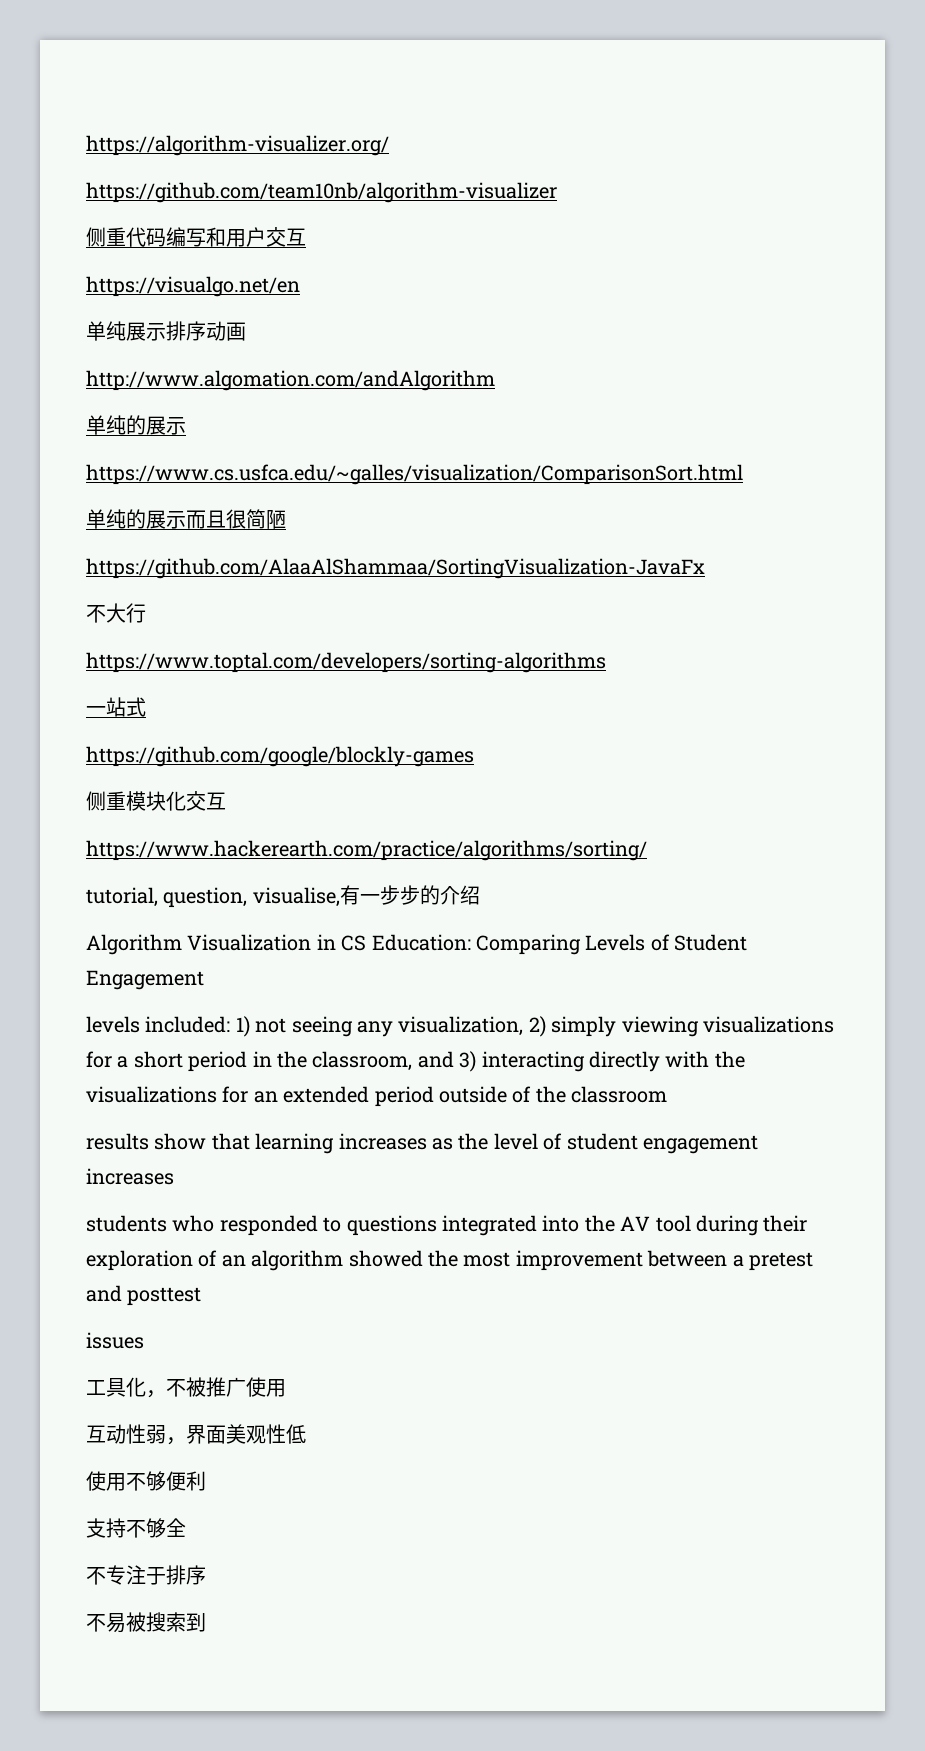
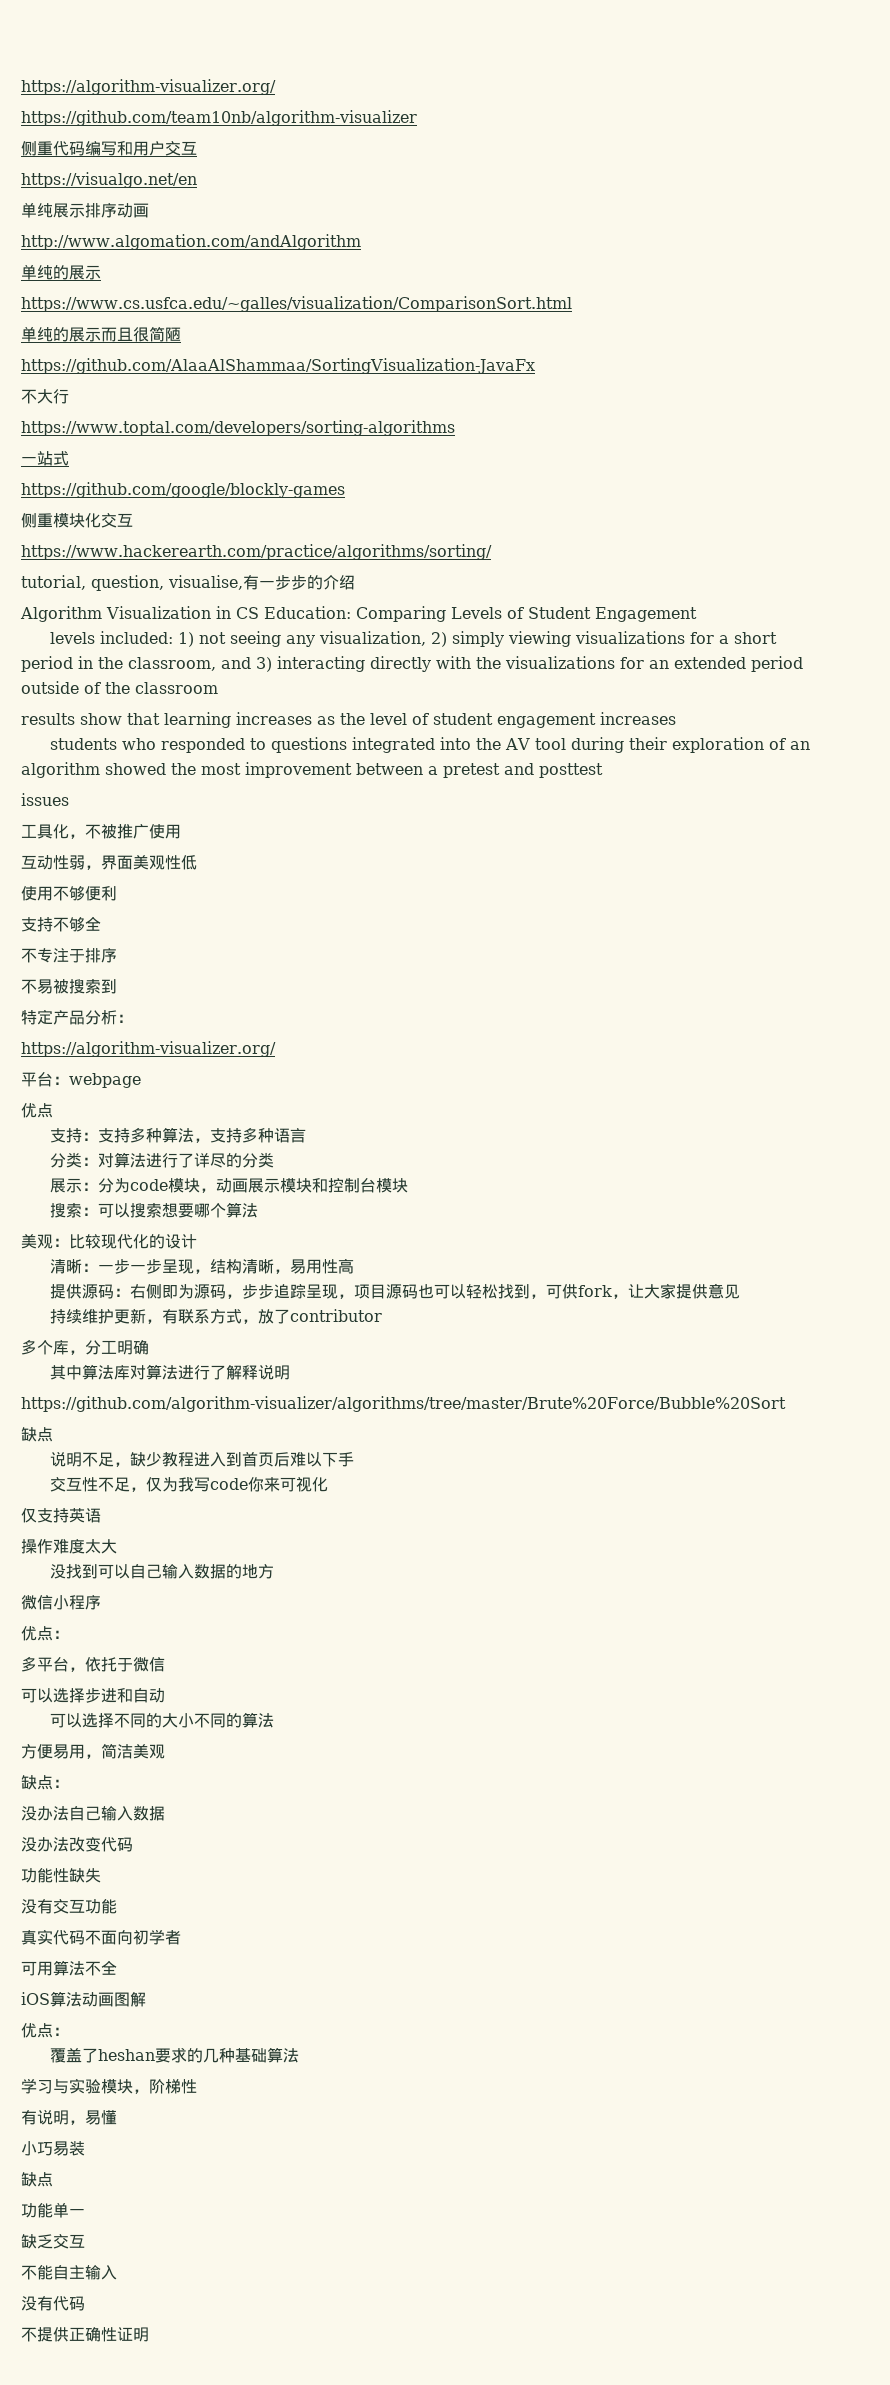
(206, 1622) none -> [21,1009,133,1025] [21,1041,276,1057] [21,1072,141,1088] [21,1103,53,1118] [49,1127,306,1143] [49,1152,274,1168] [49,1178,408,1193] [49,1202,258,1218] [21,1234,197,1249] [49,1258,354,1274] [49,1283,740,1299] [49,1308,382,1324] [21,1339,149,1355] [49,1364,290,1380] [21,1396,786,1412] [21,1427,53,1442] [49,1451,354,1467] [49,1476,328,1492] [21,1508,101,1523] [21,1539,117,1554] [49,1564,274,1579] [21,1595,101,1610] [21,1626,69,1641] [21,1656,165,1672] [21,1688,165,1703] [49,1712,274,1728] [21,1743,165,1759] [21,1775,69,1790] [21,1806,165,1821] [21,1837,133,1852] [21,1868,101,1883] [21,1899,117,1914] [21,1929,181,1945] [21,1960,117,1976] [21,1991,146,2007] [21,2023,69,2038] [49,2047,299,2063] [21,2078,197,2094] [21,2109,117,2125] [21,2141,85,2156] [21,2172,53,2187] [21,2202,85,2218] [21,2234,85,2249] [21,2265,117,2280] [21,2296,85,2311] [21,2327,149,2342] // 特定产品分析： // https://algorithm-visualizer.org/ // 平台：webpage // 优点 // 支持：支持多种算法，支持多种语言 // 分类：对算法进行了详尽的分类 // 展示：分为code模块，动画展示模块和控制台模块 // 搜索：可以搜索想要哪个算法 // 美观：比较现代化的设计 // 清晰：一步一步呈现，结构清晰，易用性高 // 提供源码：右侧即为源码，步步追踪呈现，项目源码也可以轻松找到，可供fork，让大家提供意见 // 持续维护更新，有联系方式，放了contributor // 多个库，分工明确 // 其中算法库对算法进行了解释说明 // https://github.com/algorithm-visualizer/algorithms/tree/master/Brute%20Force/Bubble%20Sort // 缺点 // 说明不足，缺少教程进入到首页后难以下手 // 交互性不足，仅为我写code你来可视化 // 仅支持英语 // 操作难度太大 // 没找到可以自己输入数据的地方 // 微信小程序 // 优点： // 多平台，依托于微信 // 可以选择步进和自动 // 可以选择不同的大小不同的算法 // 方便易用，简洁美观 // 缺点： // 没办法自己输入数据 // 没办法改变代码 // 功能性缺失 // 没有交互功能 // 真实代码不面向初学者 // 可用算法不全 // iOS算法动画图解 // 优点： // 覆盖了heshan要求的几种基础算法 // 学习与实验模块，阶梯性 // 有说明，易懂 // 小巧易装 // 缺点 // 功能单一 // 缺乏交互 // 不能自主输入 // 没有代码 // 不提供正确性证明

